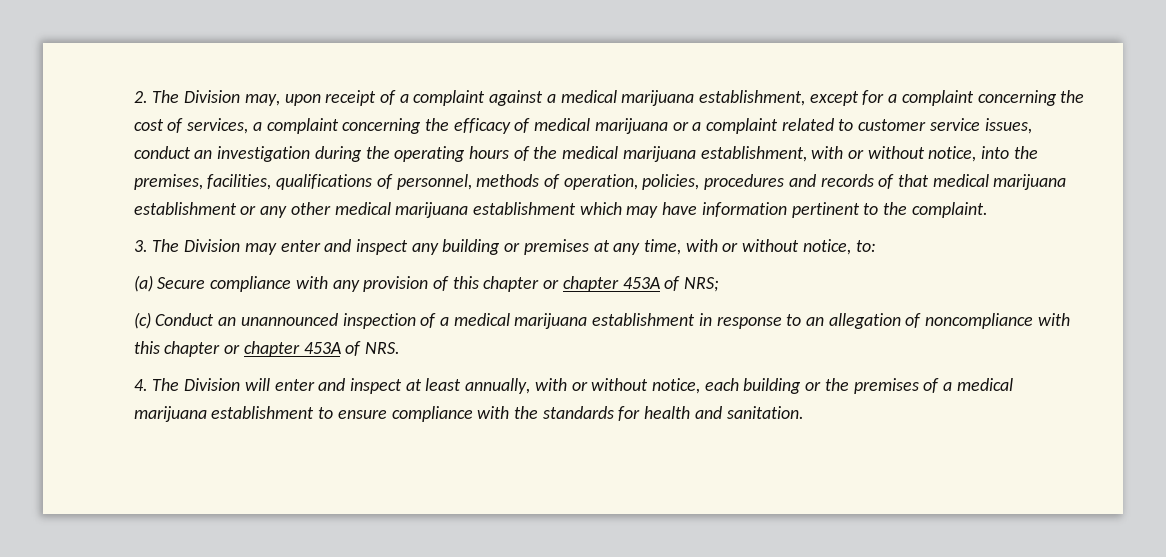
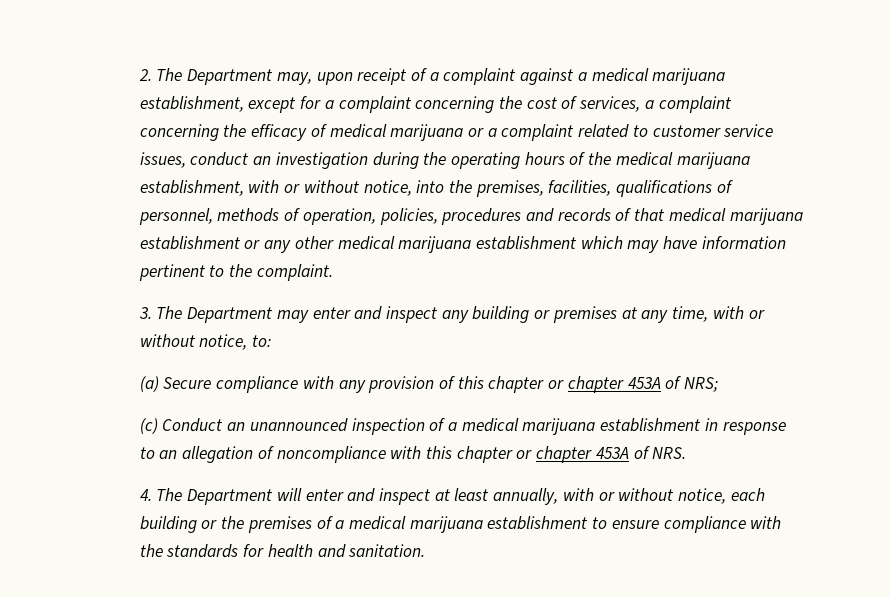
[184,90,241,103] Division -> [187,69,274,85] Department
[184,239,241,252] Division -> [187,307,274,323] Department
[184,378,241,391] Division -> [187,489,274,505] Department

